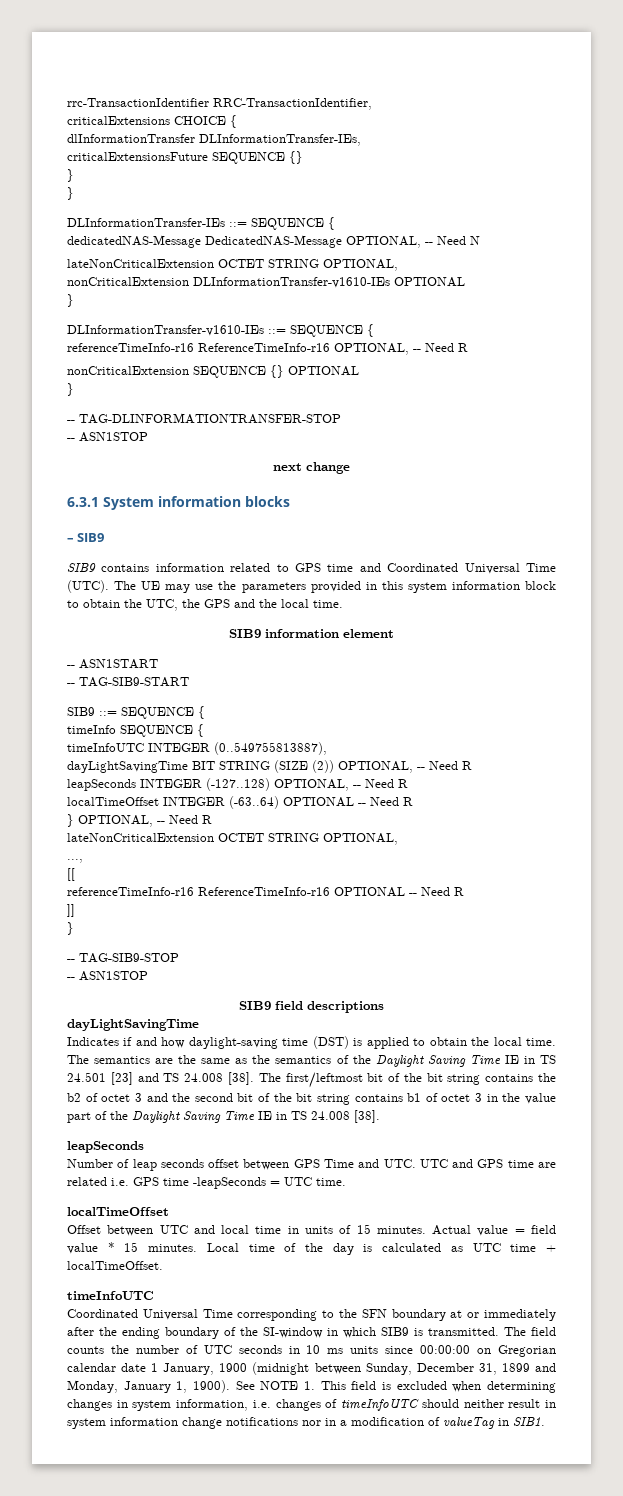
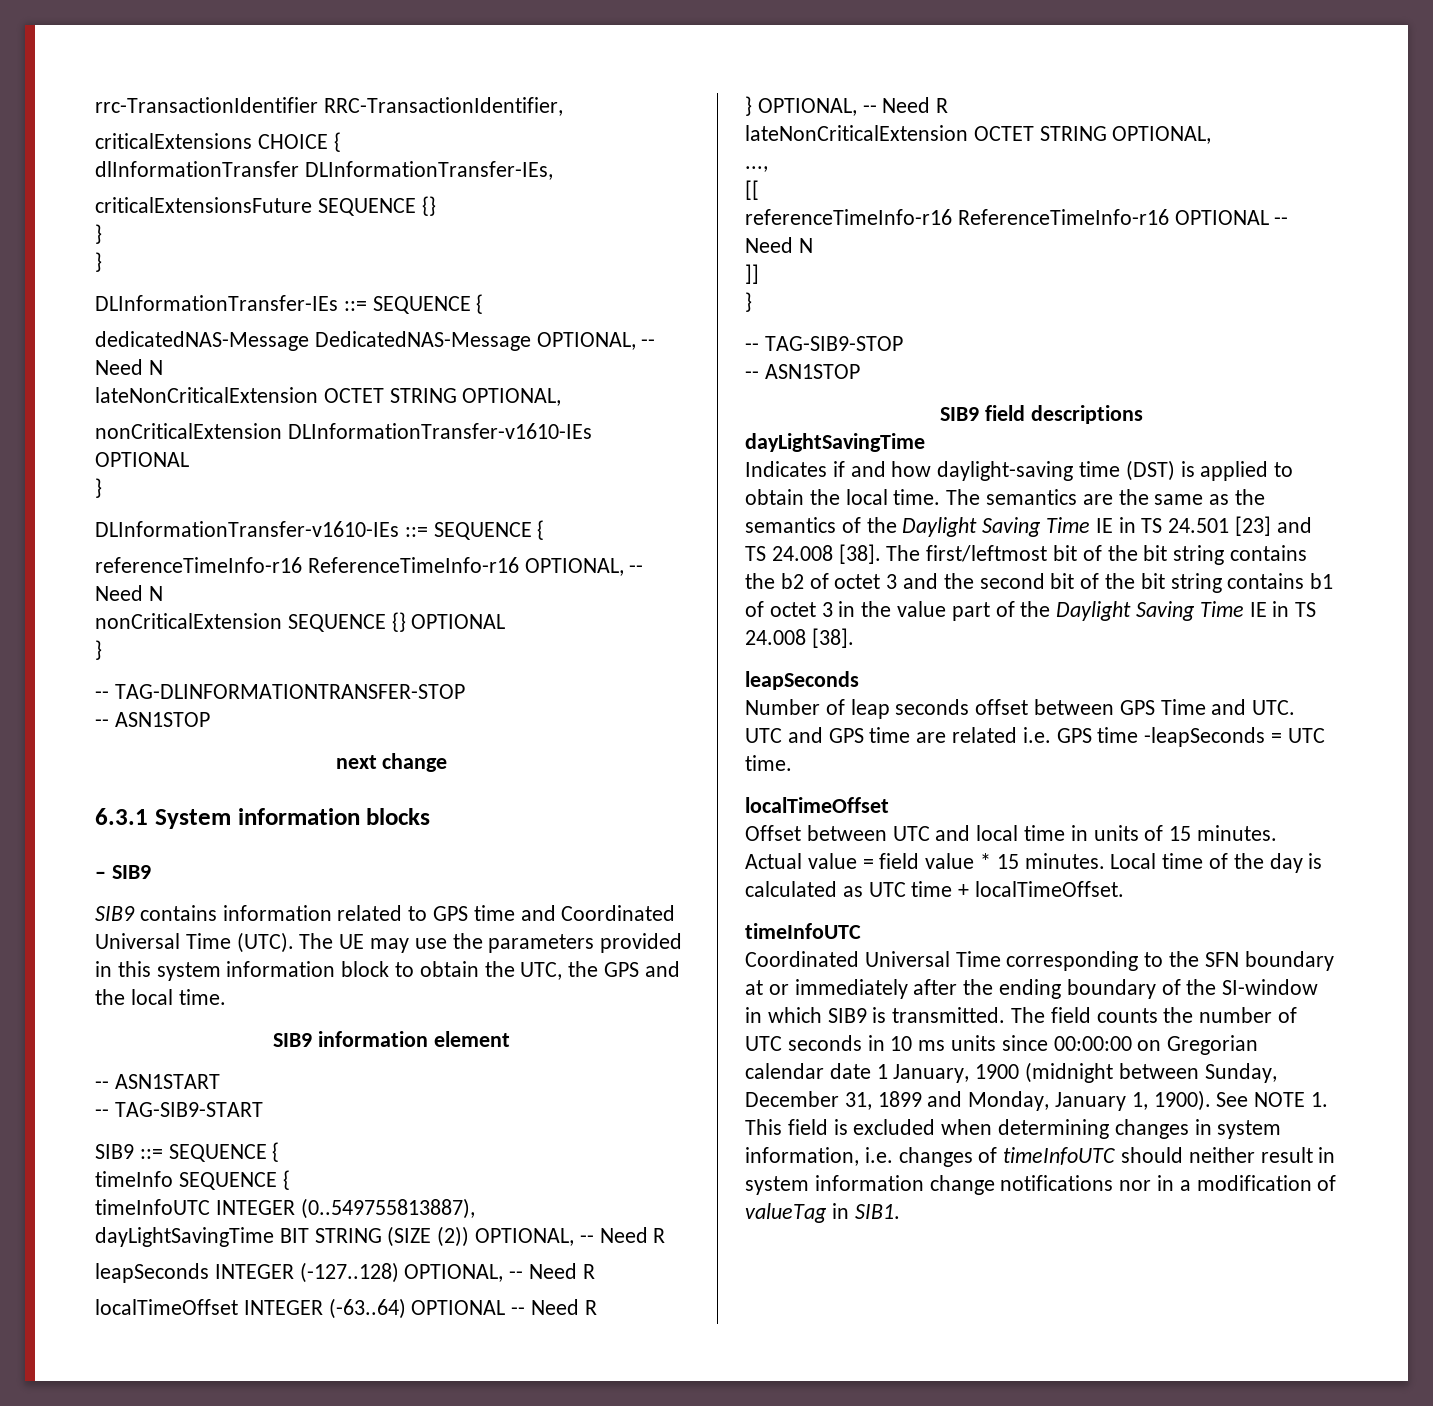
[458,343,468,352] R -> [148,586,163,601] N
[454,887,464,896] R -> [798,238,813,253] N

